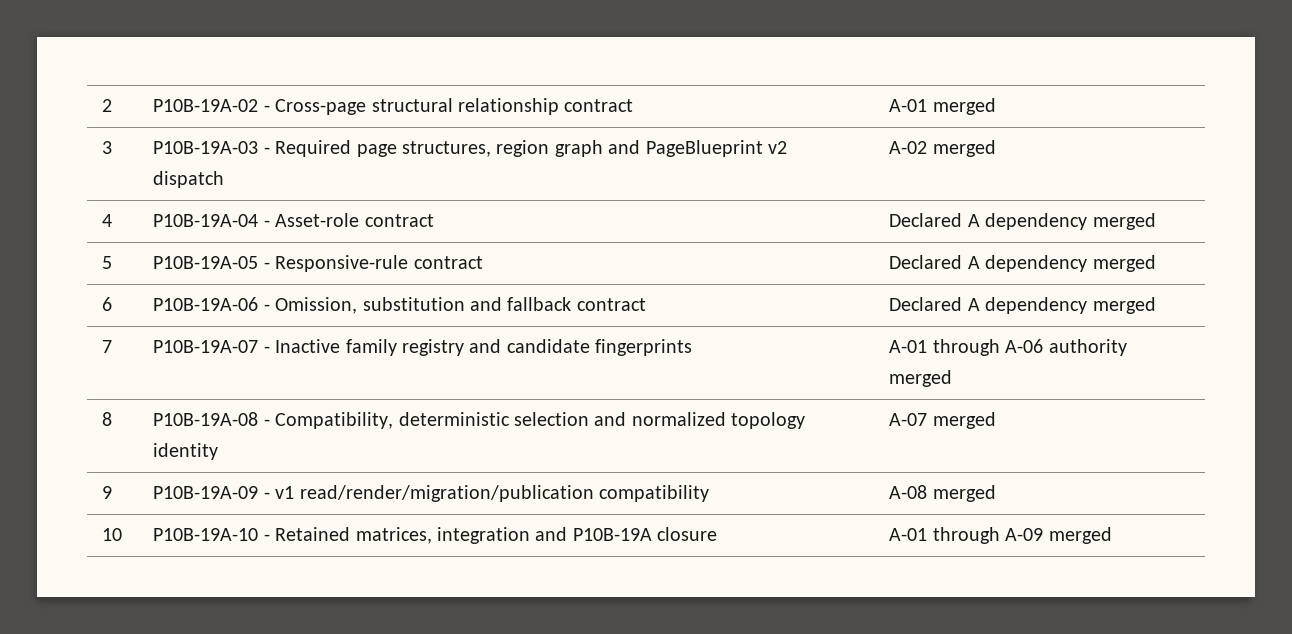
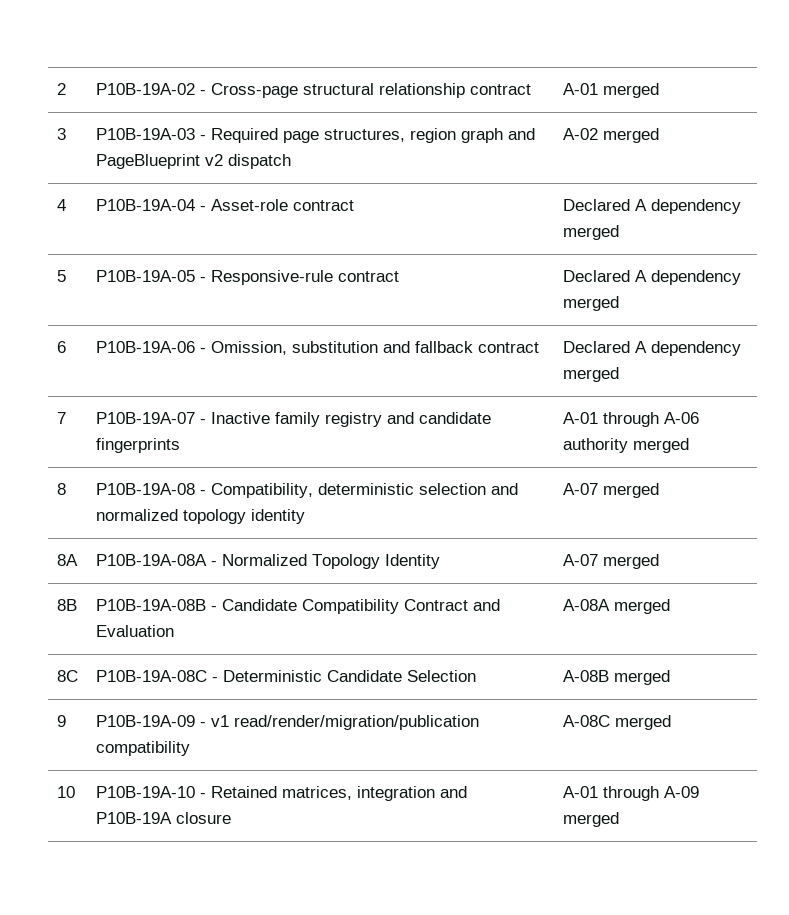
(996, 420) none -> [56,554,78,566] [95,554,440,569] [562,554,659,569] [56,599,77,611] [95,599,500,614] [95,625,174,637] [562,599,670,614] [56,670,78,682] [95,670,476,682] [562,670,670,685] // 8A | P10B-19A-08A - Normalized Topology Identity | A-07 merged // 8B | P10B-19A-08B - Candidate Compatibility Contract and Evaluation | A-08A merged // 8C | P10B-19A-08C - Deterministic Candidate Selection | A-08B merged
[889,485,928,499] A-08 -> [562,715,610,727] A-08C

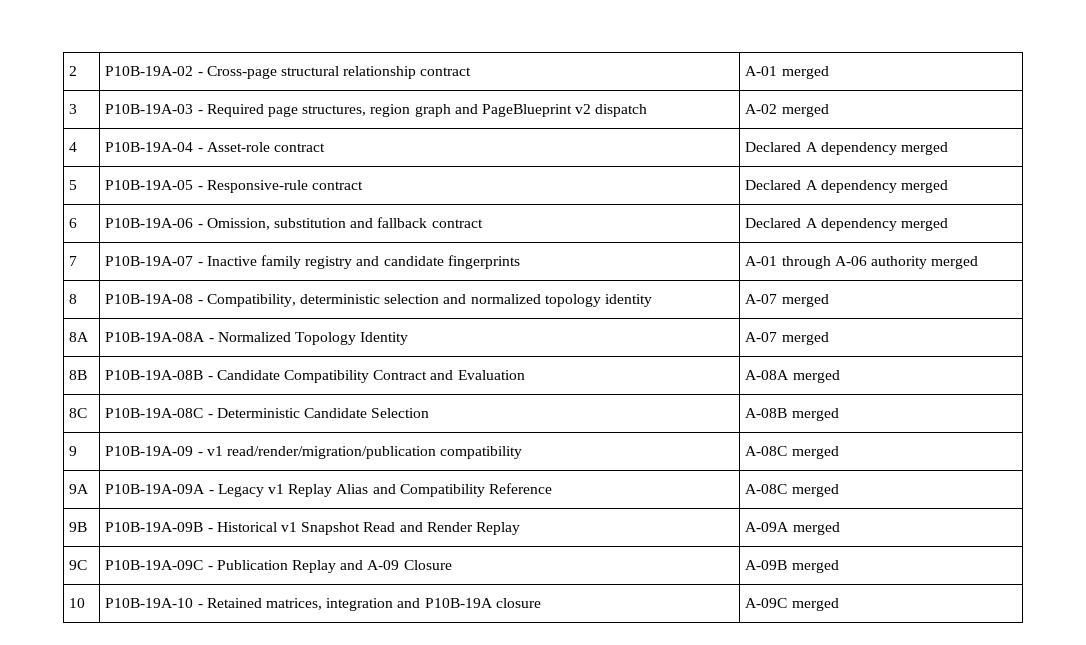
(671, 722) none -> [69,484,90,494] [105,483,552,497] [745,484,839,497] [69,522,88,532] [105,522,520,535] [745,522,840,535] [69,560,88,570] [105,560,452,573] [745,560,839,573] // 9A | P10B-19A-09A - Legacy v1 Replay Alias and Compatibility Reference | A-08C merged // 9B | P10B-19A-09B - Historical v1 Snapshot Read and Render Replay | A-09A merged // 9C | P10B-19A-09C - Publication Replay and A-09 Closure | A-09B merged
[562,786,699,801] A-01 through A-09 -> [745,598,788,608] A-09C

